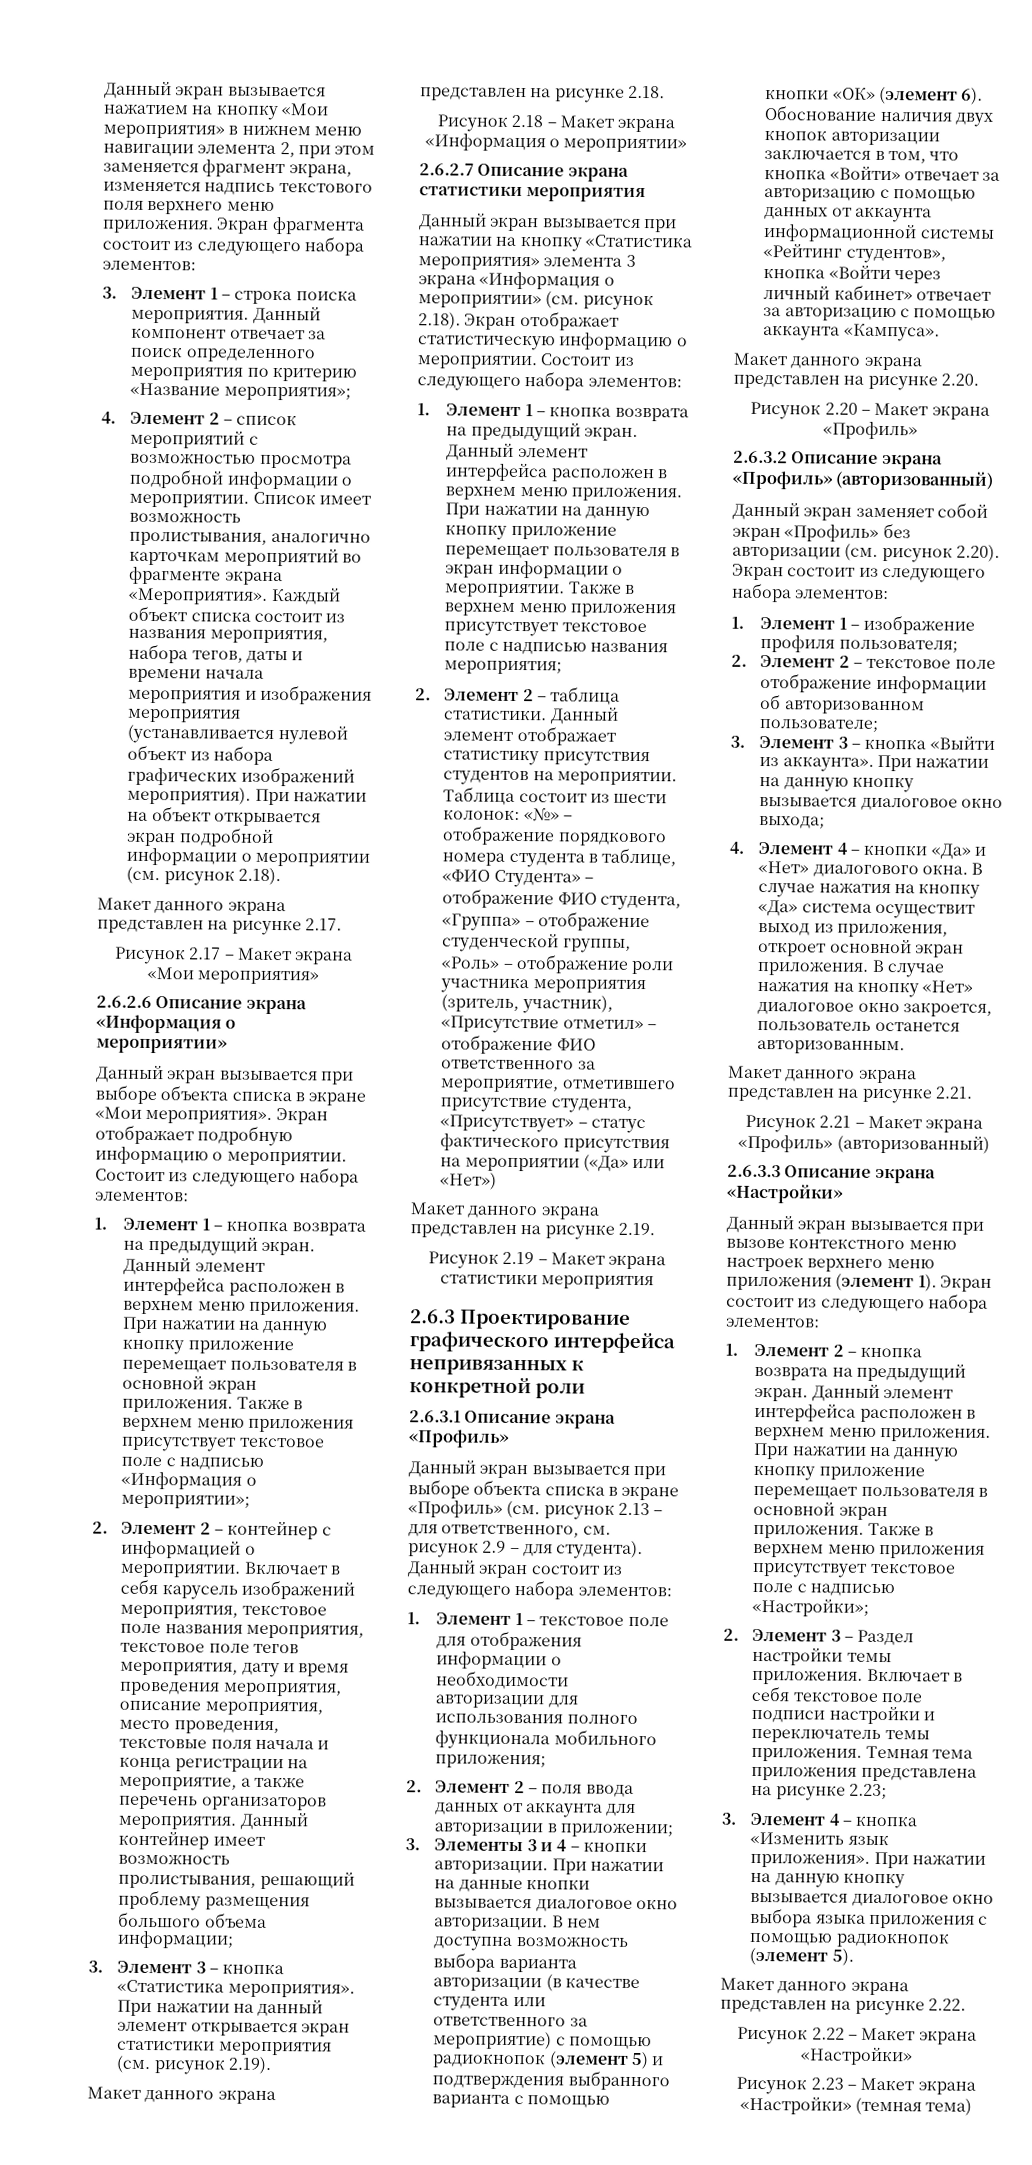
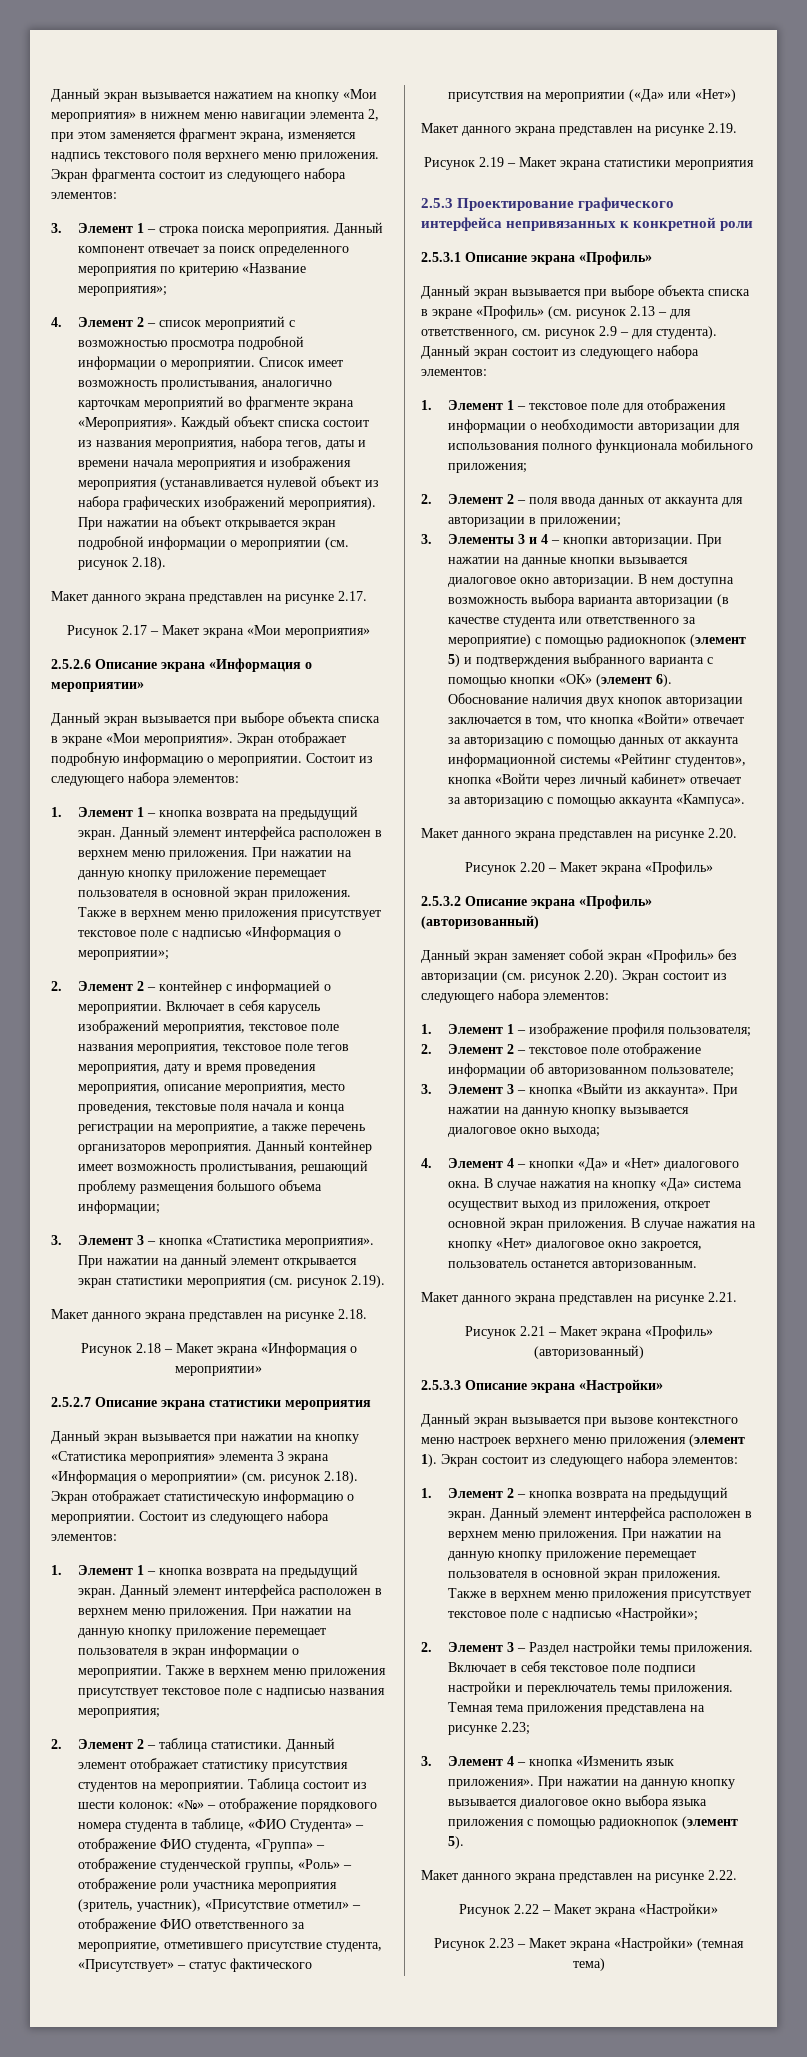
[96,995,152,1009] 2.6.2.6 -> [51,659,91,669] 2.5.2.6
[419,163,474,176] 2.6.2.7 -> [51,1397,91,1407] 2.5.2.7
[410,1309,456,1324] 2.6.3 -> [421,198,453,208] 2.5.3
[409,1410,461,1423] 2.6.3.1 -> [421,252,461,262] 2.5.3.1
[733,450,788,464] 2.6.3.2 -> [421,896,461,906] 2.5.3.2
[727,1164,781,1178] 2.6.3.3 -> [421,1380,461,1390] 2.5.3.3

